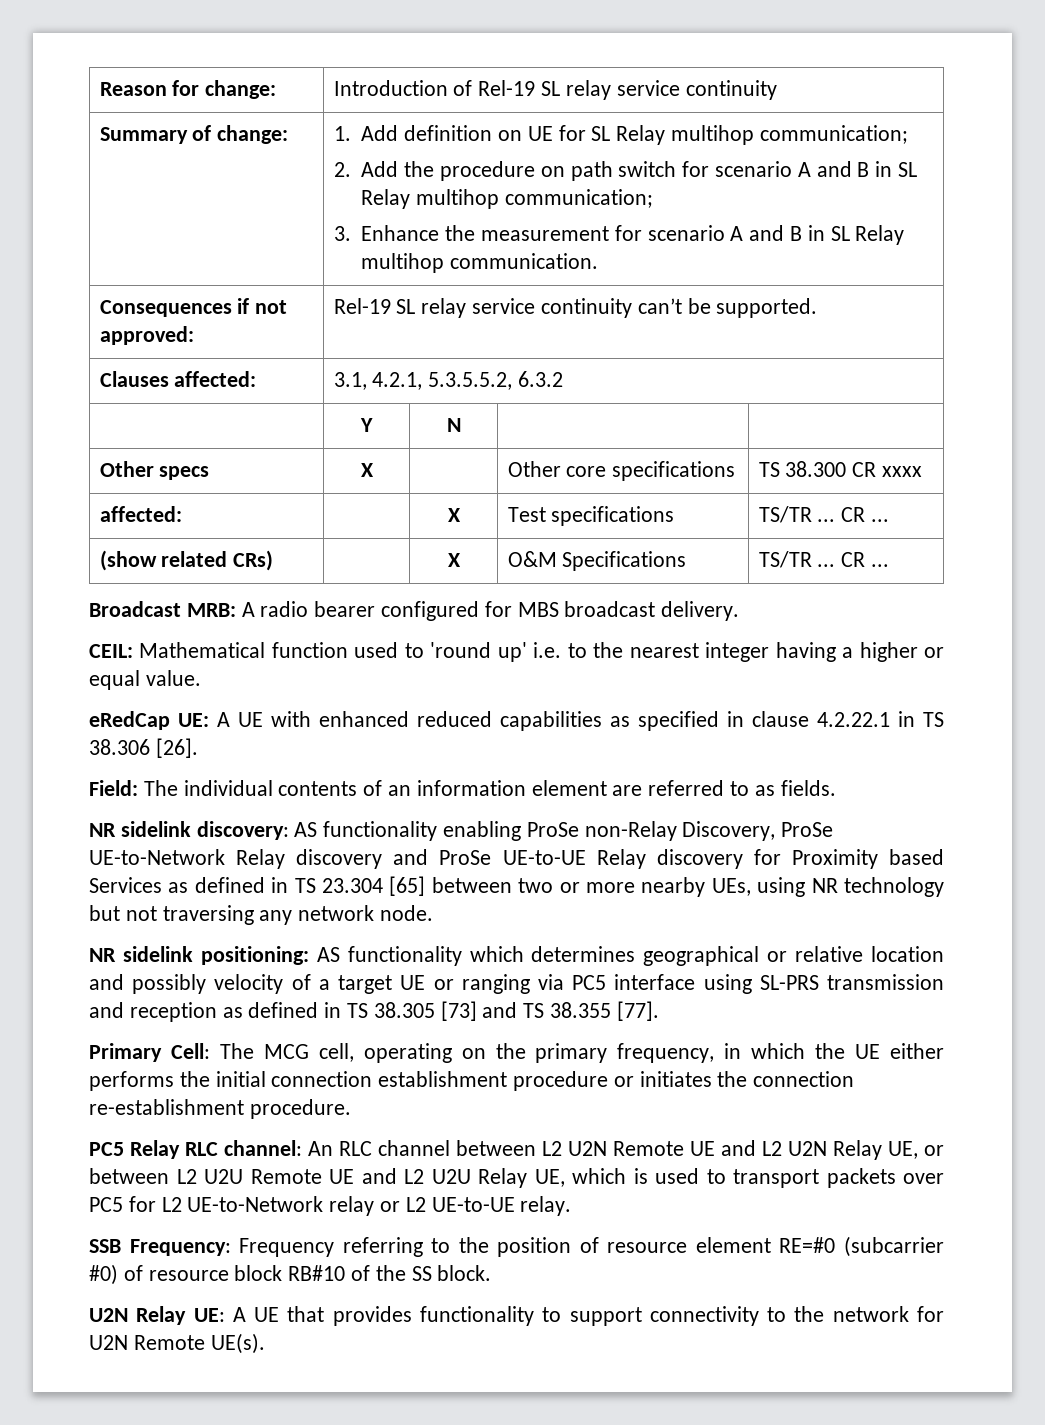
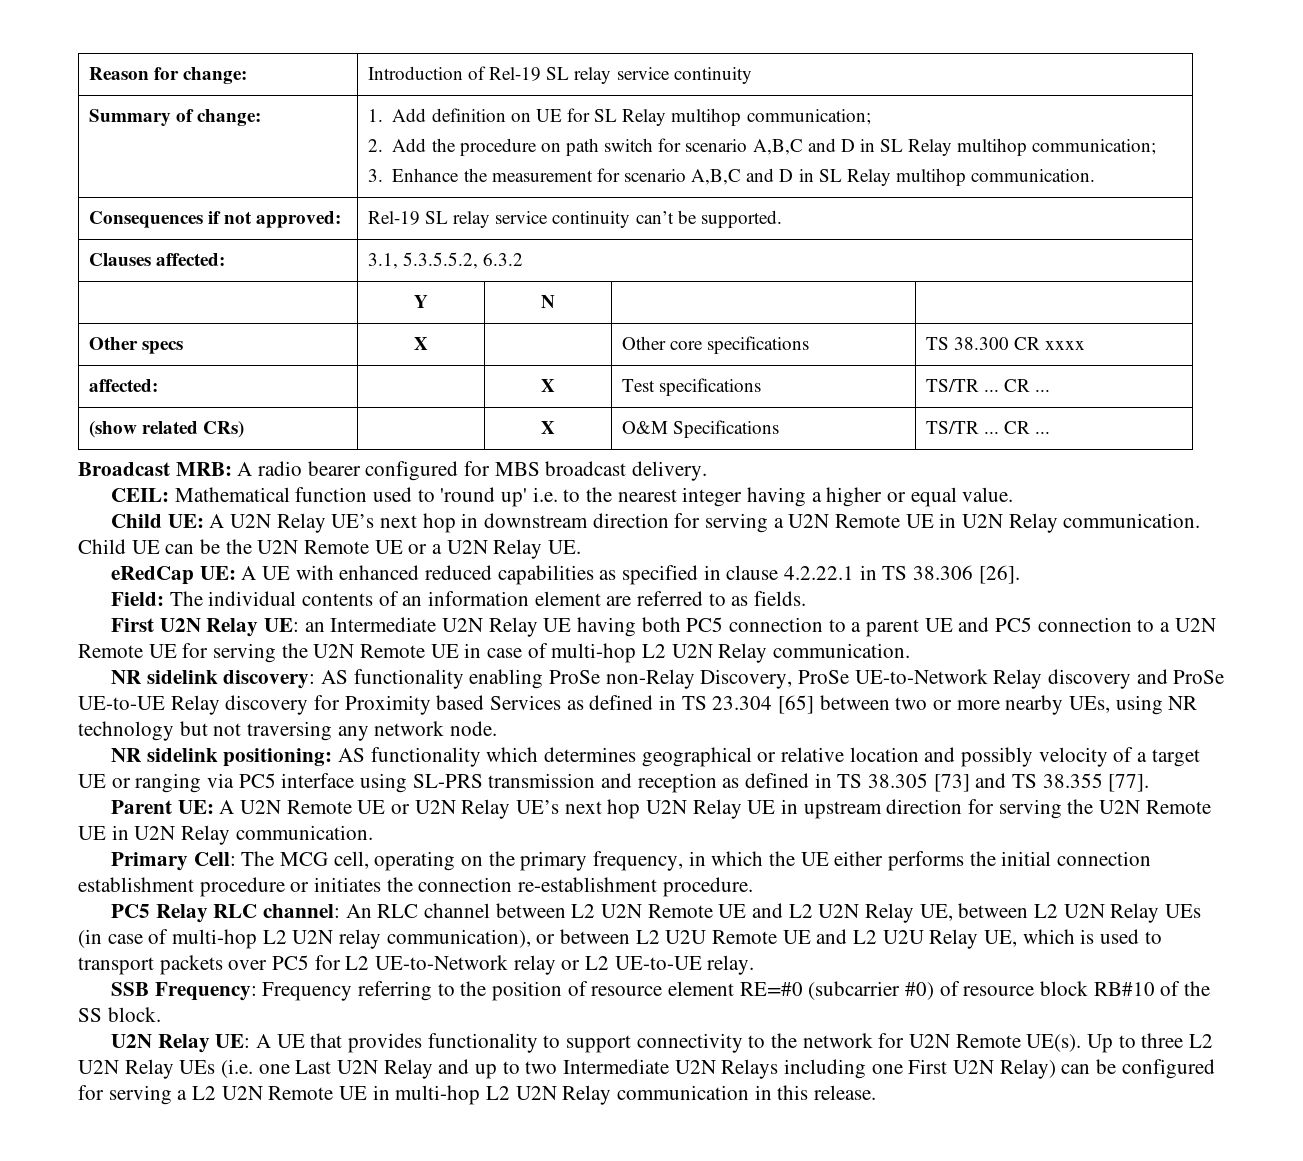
[797,161,870,177] A and B -> [752,138,855,155] A,B,C and D
[730,225,803,241] A and B -> [691,168,794,185] A,B,C and D
[372,372,423,390] 4.2.1, -> (398, 261) none
(201, 678) none -> [110,513,1201,533] [78,539,582,559] // Child UE: A U2N Relay UE’s next hop in downstream direction for serving a U2N Remote UE in U2N Relay communication. Child UE can be the U2N Remote UE or a U2N Relay UE.
(836, 788) none -> [110,617,1216,637] [78,643,911,663] // First U2N Relay UE: an Intermediate U2N Relay UE having both PC5 connection to a parent UE and PC5 connection to a U2N Remote UE for serving the U2N Remote UE in case of multi-hop L2 U2N Relay communication.
(659, 1011) none -> [110,799,1211,819] [78,825,373,845] // Parent UE: A U2N Remote UE or U2N Relay UE’s next hop U2N Relay UE in upstream direction for serving the U2N Remote UE in U2N Relay communication.
(918, 1150) none -> [958,903,1202,923] [78,929,531,949] between L2 U2N Relay UEs (in case of multi-hop L2 U2N relay communication),
(265, 1343) none -> [1086,1033,1214,1053] [78,1059,1215,1079] [78,1085,877,1105] Up to three L2 U2N Relay UEs (i.e. one Last U2N Relay and up to two Intermediate U2N Relays including one First U2N Relay) can be configured for serving a L2 U2N Remote UE in multi-hop L2 U2N Relay communication in this release.

